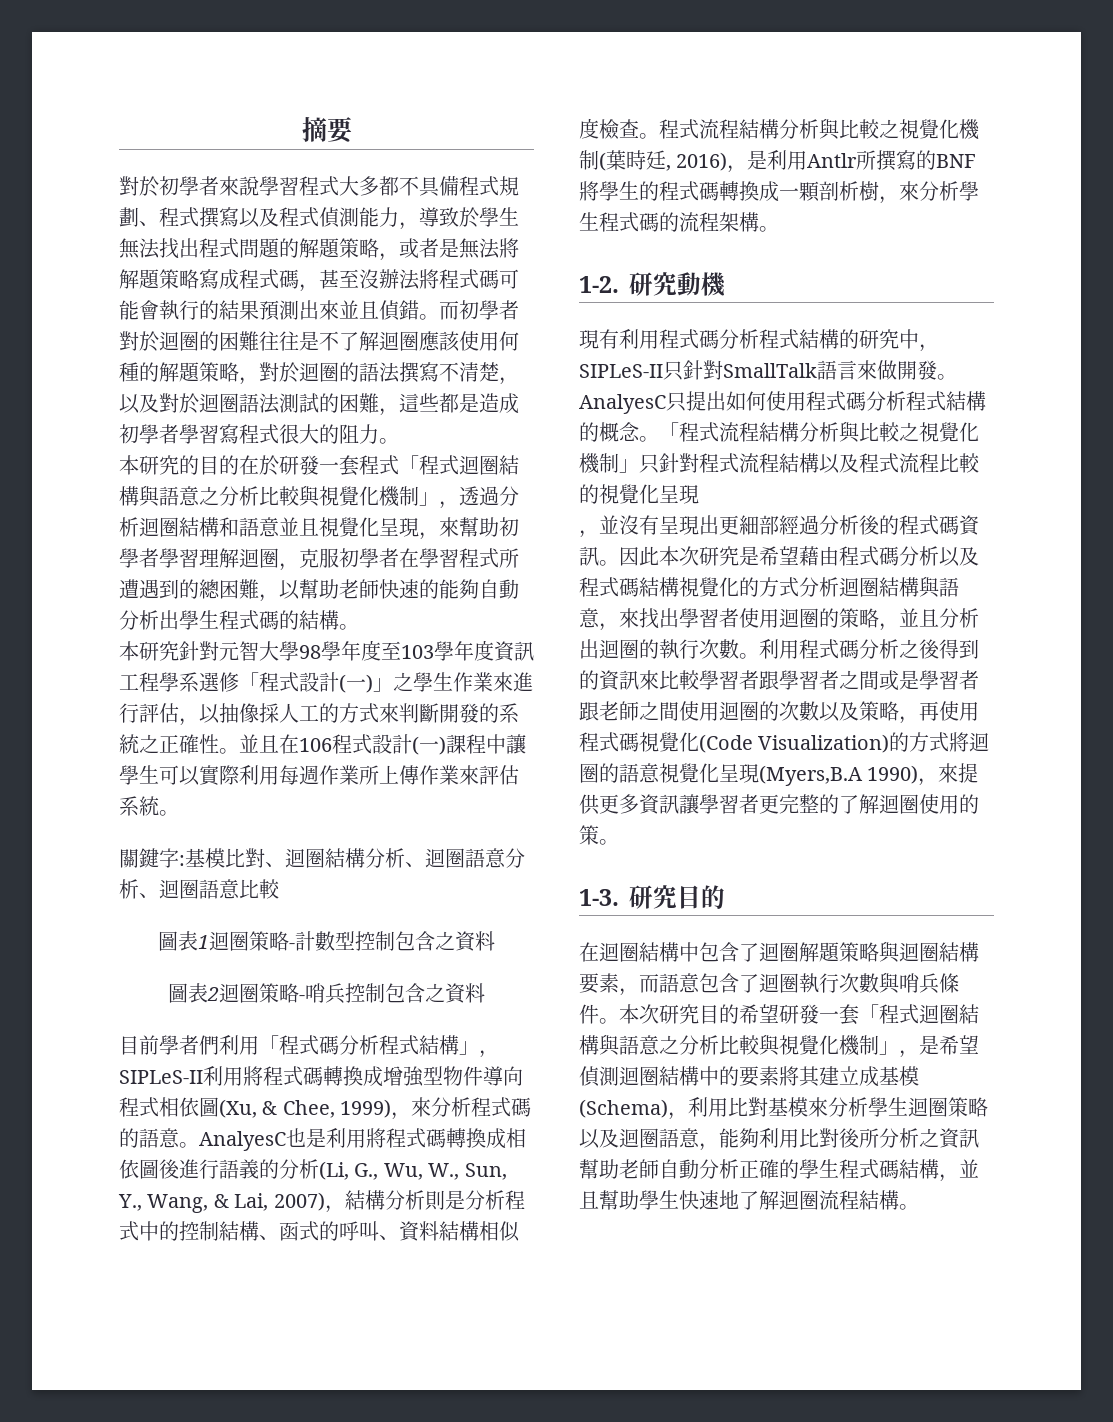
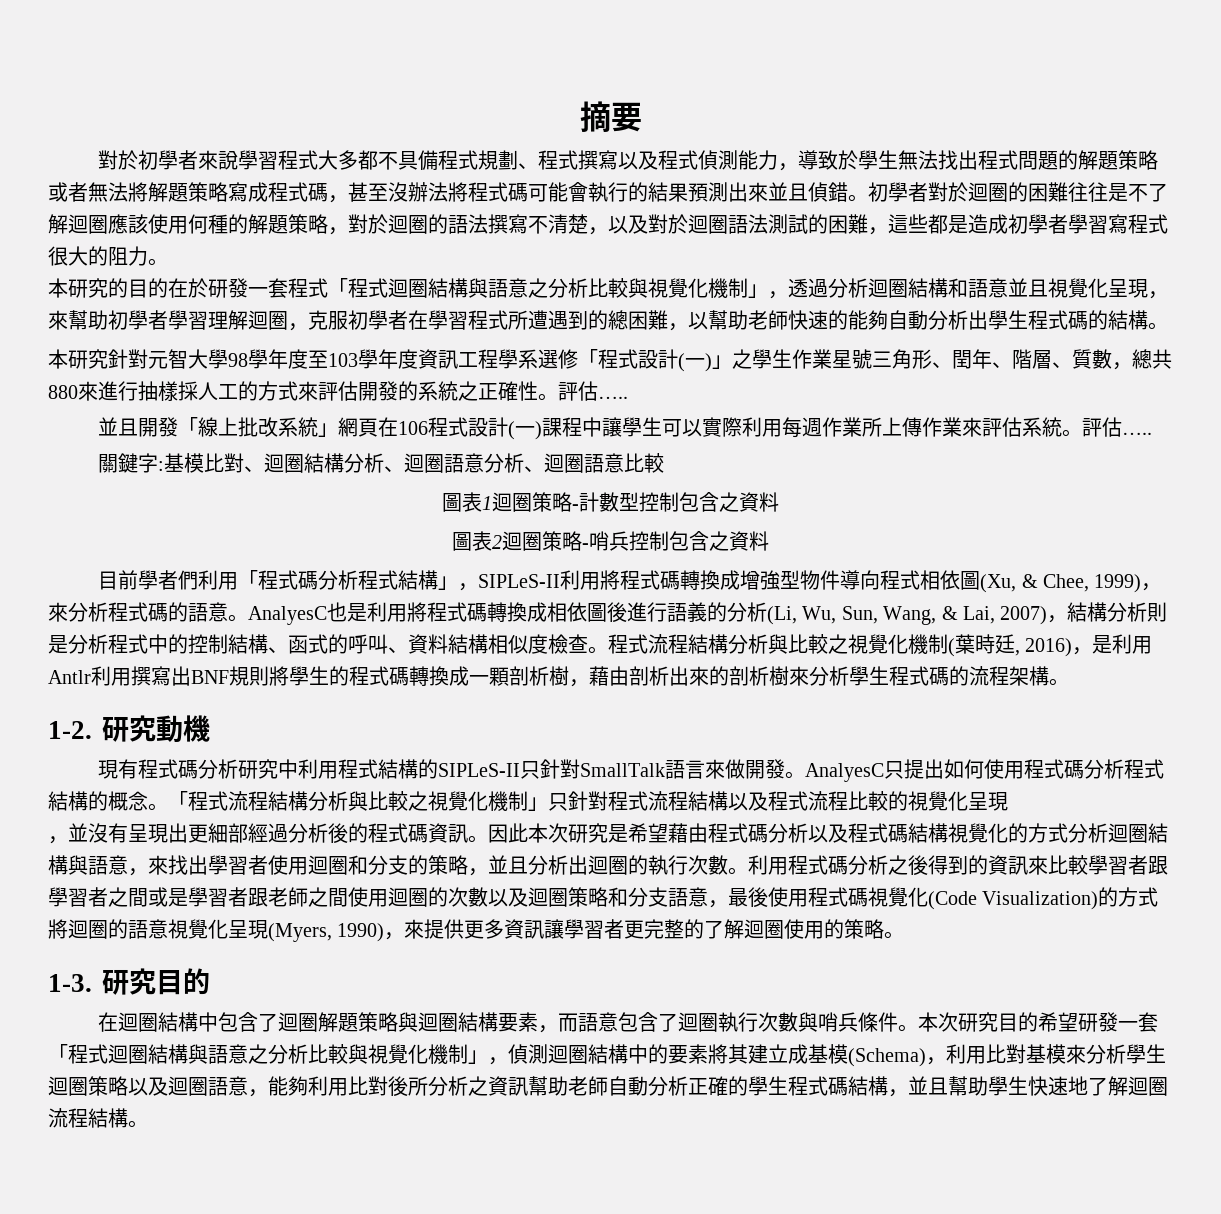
[379,238,459,261] ，或者是 -> [48,182,88,202] 或者
[439,301,459,320] 而 -> (868, 198) none
[493,672,533,692] [119,703,259,726] 來進行評估，以抽像 -> [832,349,1172,370] [48,381,178,401] 星號三角形、閏年、階層、質數，總共880來進行抽樣
[399,703,439,723] 判斷 -> [318,381,358,401] 評估
[239,734,279,753] 並且 -> [558,381,628,401] [98,417,379,437] 評估….. // 並且開發「線上批改系統」網頁
(179, 813) none -> [1082,417,1153,437] 評估…..
[354,1163,507,1180] [118,1194,142,1211] G., Wu, W., Sun, Y., -> [802,606,878,624] Wu, Sun,
[856,150,977,171] 所撰寫的BNF -> [91,666,269,686] 利用撰寫出BNF規則
(899, 200) none -> [589,666,789,686] 藉由剖析出來的剖析樹
[619,329,939,352] 利用程式碼分析程式結構的研究中， -> [138,759,439,779] 程式碼分析研究中利用程式結構的
(819, 618) none -> [348,855,408,875] 和分支
[859,701,939,724] 策略，再 -> [528,887,768,908] 迴圈策略和分支語意，最後
[759,765,863,786] (Myers,B.A -> [268,923,332,942] (Myers,
(599, 835) none -> [864,919,885,939] 略
[919,1035,979,1055] 是希望 -> (508, 1061) none

